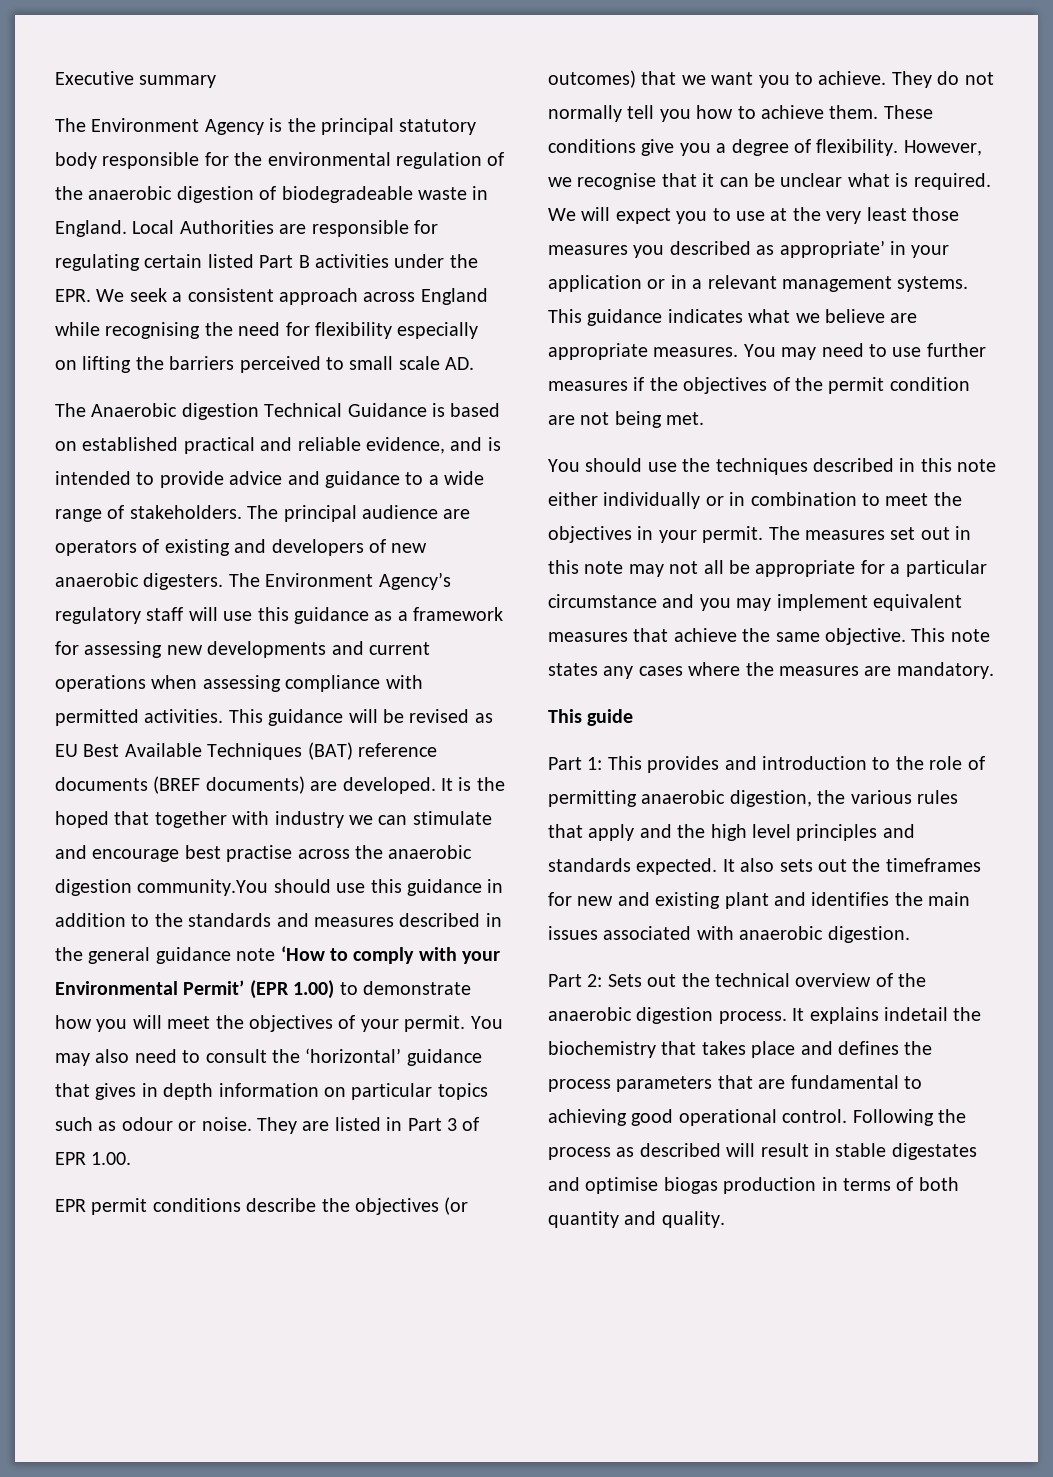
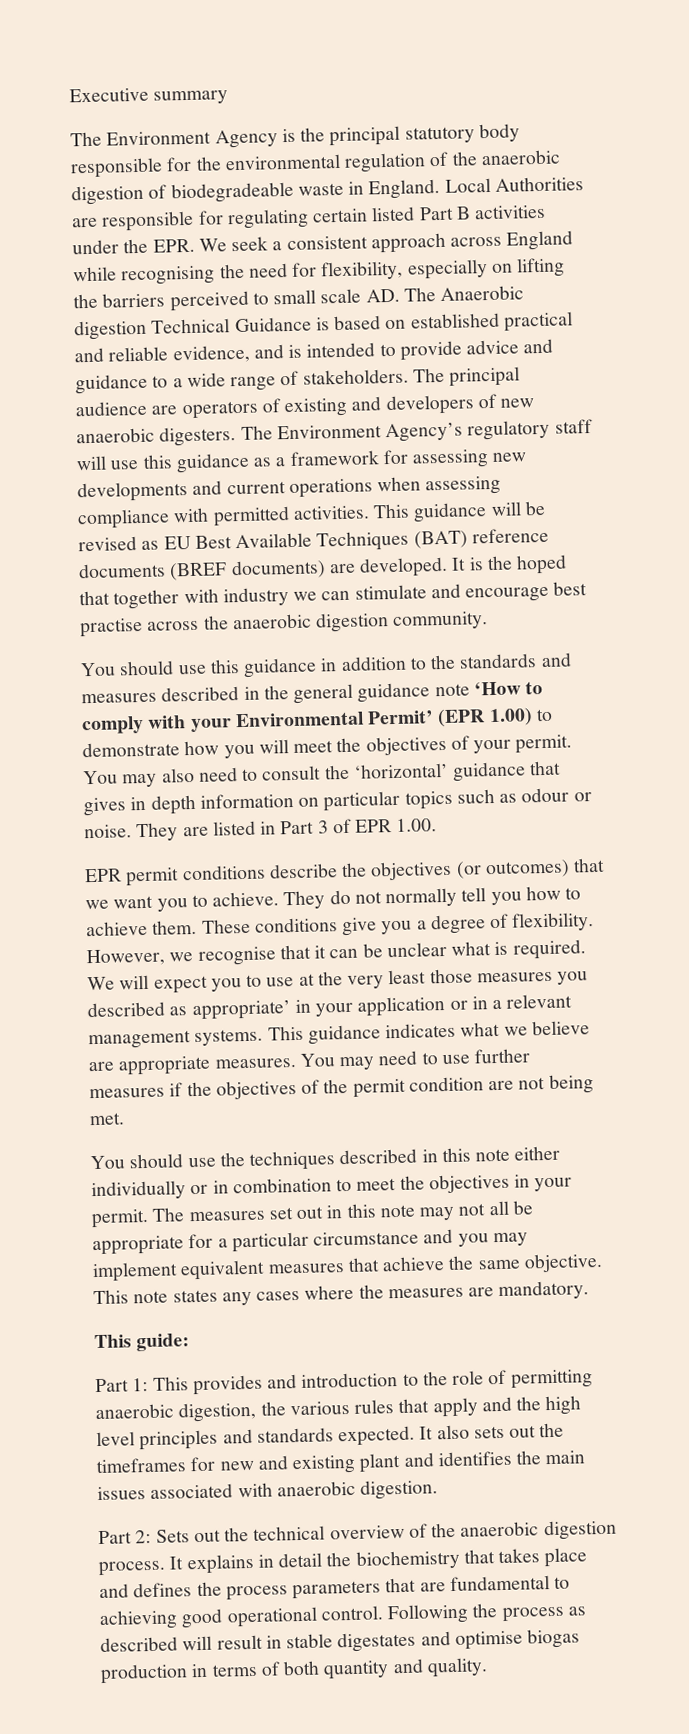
[315,322,392,339] flexibility -> [320,260,404,281] flexibility,
(475, 363) // -> (400, 295) none
[137,879,269,896] community.You -> [392,611,489,630] [80,662,116,677] community. // You
[587,709,634,726] guide -> [136,1333,191,1352] guide:
[884,1007,948,1021] indetail -> [257,1552,323,1568] in detail

